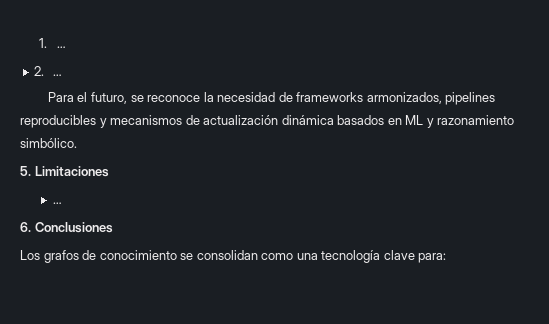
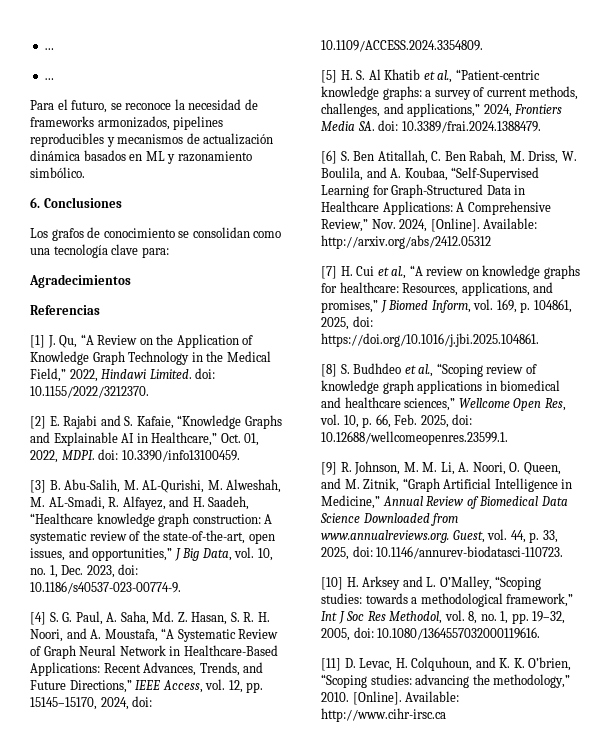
[38,38,67,48] [34,66,45,76] 1. … // 2. -> [44,48,55,50] … //
[20,166,109,177] [52,202,62,204] // 5. Limitaciones // … -> (85, 172) none
(447, 258) none -> [29,274,131,288] [30,305,100,315] [30,334,254,348] [30,351,271,365] [30,368,216,382] [30,386,149,398] [30,415,282,429] [30,432,260,446] [30,449,240,463] [30,479,282,493] [30,496,250,510] [30,513,273,527] [30,530,275,544] [30,547,273,561] [30,564,139,578] [30,581,181,594] [30,611,270,625] [30,628,279,642] [30,645,278,659] [30,662,264,676] [30,679,264,693] [30,696,153,710] [321,40,483,52] [321,69,540,83] [321,86,579,100] [321,103,563,117] [321,120,541,133] [321,150,577,164] [321,167,540,181] [321,184,526,198] [321,201,551,215] [321,218,538,232] [321,235,491,249] [321,265,580,279] [321,282,554,296] [321,299,572,313] [321,316,373,330] [321,333,539,347] [321,363,537,377] [321,380,561,394] [321,397,566,411] [320,414,473,428] [321,431,508,445] [321,461,561,475] [321,478,573,492] [321,495,568,509] [320,513,459,526] [321,529,558,543] [321,546,564,560] [321,576,542,590] [321,593,574,607] [321,610,566,624] [321,627,541,641] [321,657,572,671] [321,674,571,688] [321,691,460,705] [321,708,446,722] // Agradecimientos // Referencias // [1] J. Qu, “A Review on the Application of Knowledge Graph Technology in the Medical Field,” 2022, Hindawi Limited. doi: 10.1155/2022/3212370. // [2] E. Rajabi and S. Kafaie, “Knowledge Graphs and Explainable AI in Healthcare,” Oct. 01, 2022, MDPI. doi: 10.3390/info13100459. // [3] B. Abu-Salih, M. AL-Qurishi, M. Alweshah, M. AL-Smadi, R. Alfayez, and H. Saadeh, “Healthcare knowledge graph construction: A systematic review of the state-of-the-art, open issues, and opportunities,” J Big Data, vol. 10, no. 1, Dec. 2023, doi: 10.1186/s40537-023-00774-9. // [4] S. G. Paul, A. Saha, Md. Z. Hasan, S. R. H. Noori, and A. Moustafa, “A Systematic Review of Graph Neural Network in Healthcare-Based Applications: Recent Advances, Trends, and Future Directions,” IEEE Access, vol. 12, pp. 15145–15170, 2024, doi: 10.1109/ACCESS.2024.3354809. // [5] H. S. Al Khatib et al., “Patient-centric knowledge graphs: a survey of current methods, challenges, and applications,” 2024, Frontiers Media SA. doi: 10.3389/frai.2024.1388479. // [6] S. Ben Atitallah, C. Ben Rabah, M. Driss, W. Boulila, and A. Koubaa, “Self-Supervised Learning for Graph-Structured Data in Healthcare Applications: A Comprehensive Review,” Nov. 2024, [Online]. Available: http://arxiv.org/abs/2412.05312 // [7] H. Cui et al., “A review on knowledge graphs for healthcare: Resources, applications, and promises,” J Biomed Inform, vol. 169, p. 104861, 2025, doi: https://doi.org/10.1016/j.jbi.2025.104861. // [8] S. Budhdeo et al., “Scoping review of knowledge graph applications in biomedical and healthcare sciences,” Wellcome Open Res, vol. 10, p. 66, Feb. 2025, doi: 10.12688/wellcomeopenres.23599.1. // [9] R. Johnson, M. M. Li, A. Noori, O. Queen, and M. Zitnik, “Graph Artificial Intelligence in Medicine,” Annual Review of Biomedical Data Science Downloaded from www.annualreviews.org. Guest, vol. 44, p. 33, 2025, doi: 10.1146/annurev-biodatasci-110723. // [10] H. Arksey and L. O’Malley, “Scoping studies: towards a methodological framework,” Int J Soc Res Methodol, vol. 8, no. 1, pp. 19–32, 2005, doi: 10.1080/1364557032000119616. // [11] D. Levac, H. Colquhoun, and K. K. O’brien, “Scoping studies: advancing the methodology,” 2010. [Online]. Available: http://www.cihr-irsc.ca

